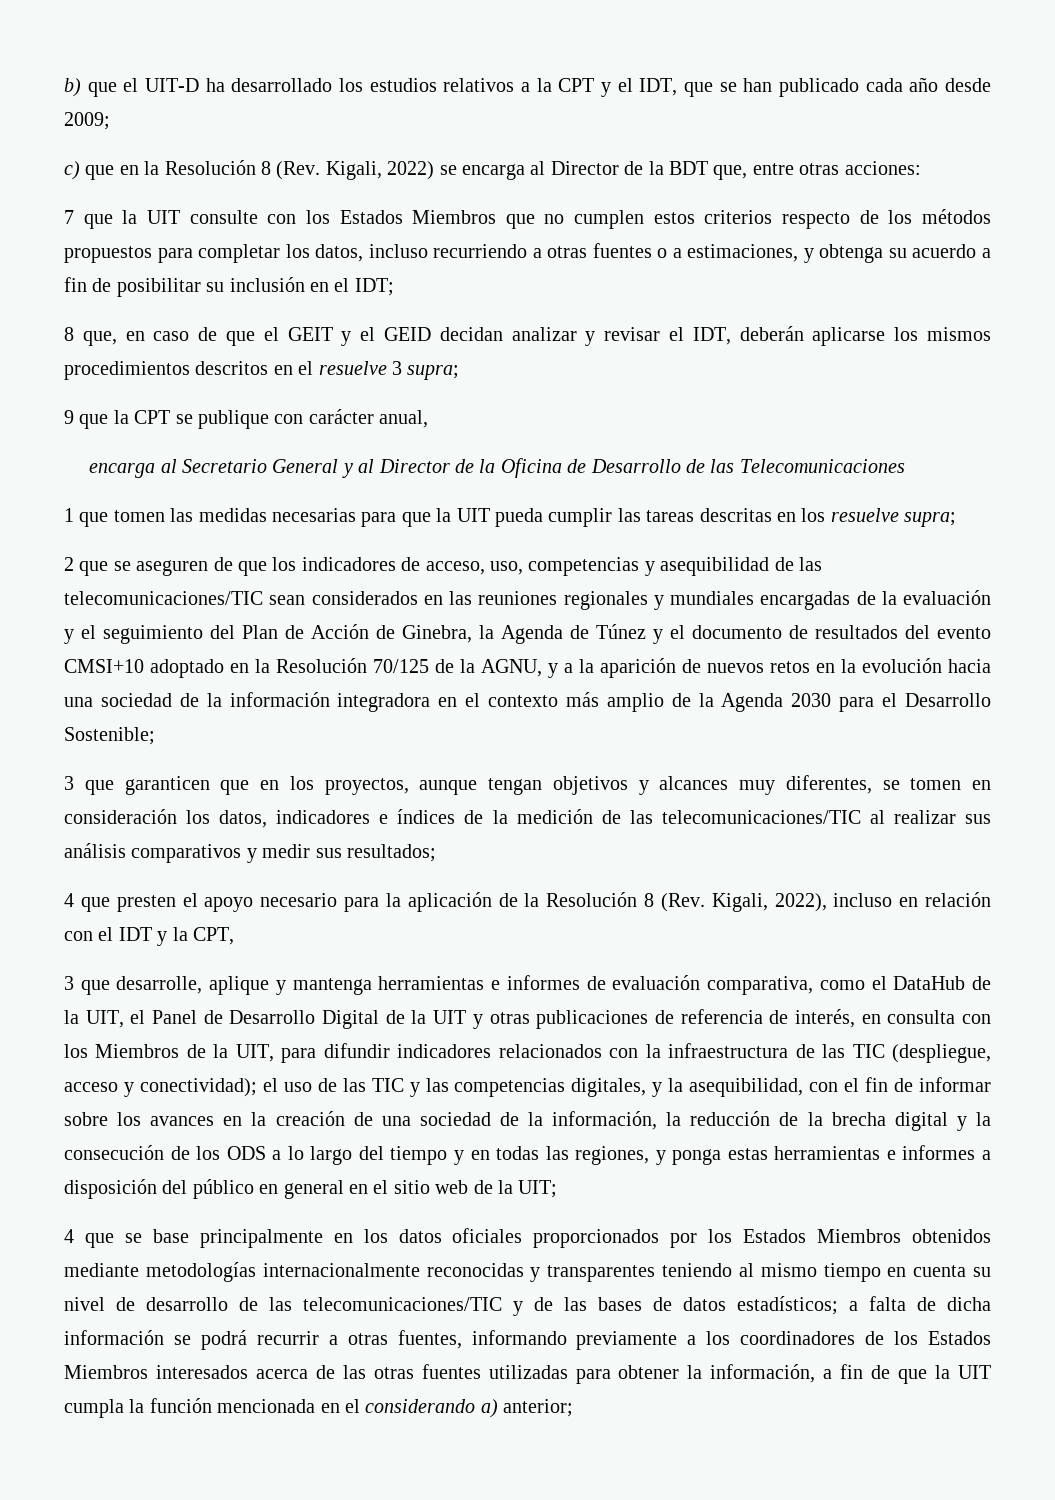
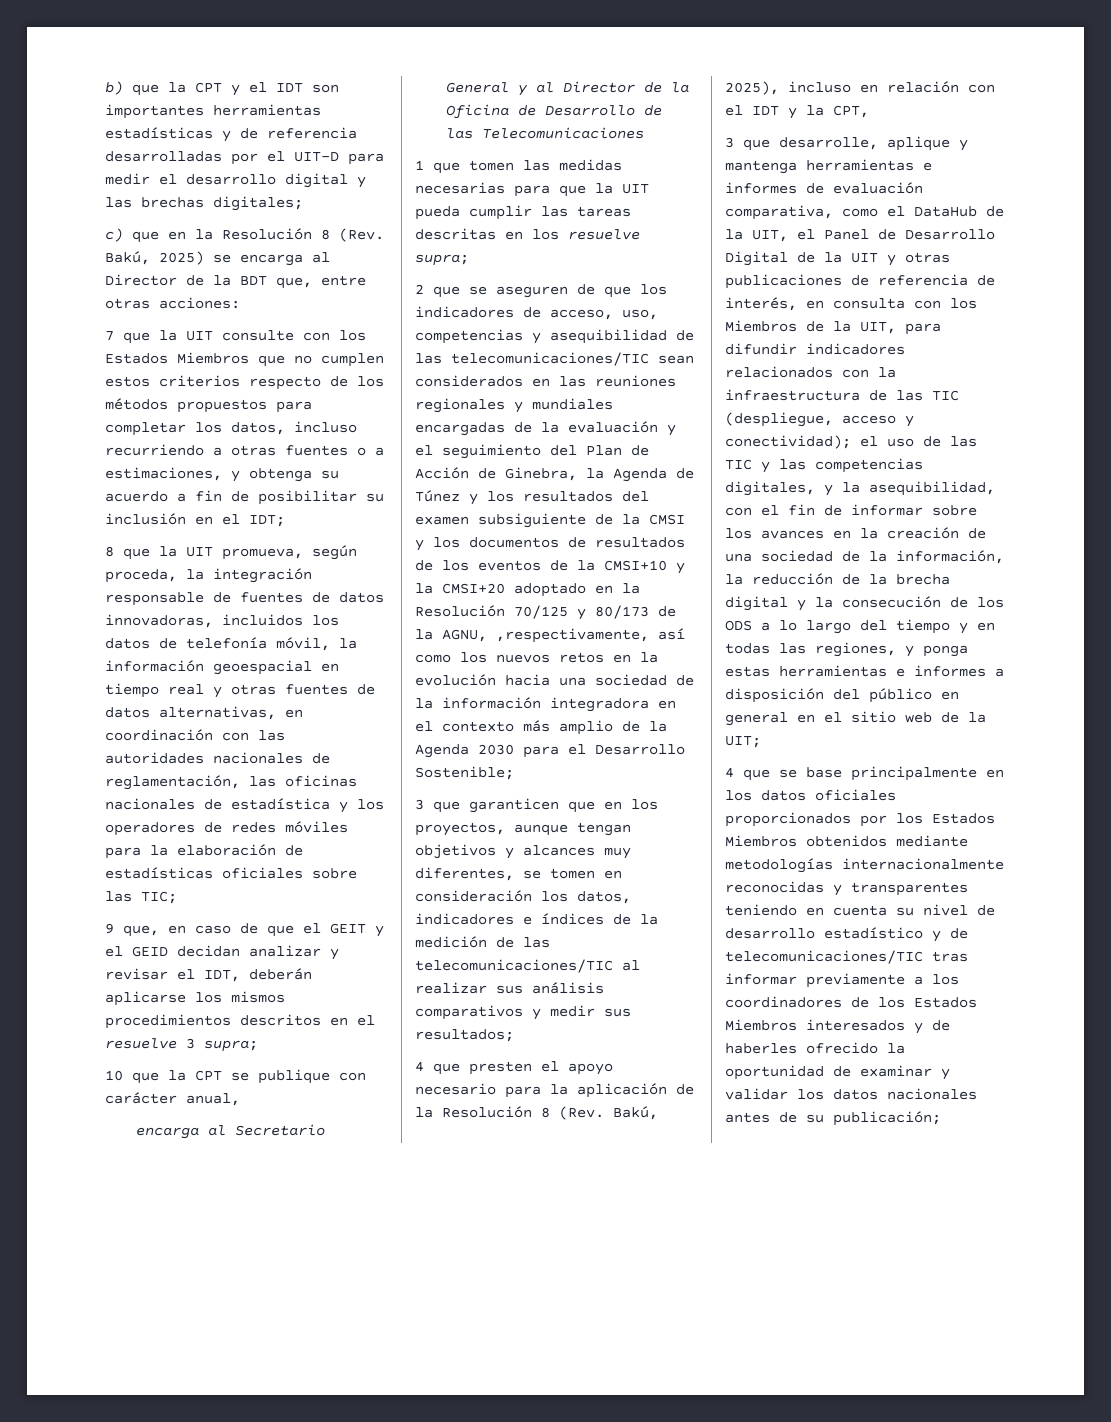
[123,77,991,97] [64,112,110,130] el UIT-D ha desarrollado los estudios relativos a la CPT y el IDT, que se han publicado cada año desde 2009; -> [168,82,339,96] [105,104,321,119] [105,127,357,142] [105,151,384,165] [105,173,366,188] [105,196,303,211] la CPT y el IDT son importantes herramientas estadísticas y de referencia desarrolladas por el UIT-D para medir el desarrollo digital y las brechas digitales;
[325,161,435,180] Kigali, 2022) -> [105,251,204,265] Bakú, 2025)
(74, 334) none -> [123,545,357,560] [105,568,312,583] [105,592,384,606] [105,614,339,628] [105,637,357,651] [105,660,339,675] [105,683,375,698] [105,706,303,720] [105,729,285,741] [105,752,330,764] [105,775,357,790] [105,798,384,813] [105,821,348,836] [105,844,303,859] [105,867,357,879] [105,891,177,904] [105,923,114,934] que la UIT promueva, según proceda, la integración responsable de fuentes de datos innovadoras, incluidos los datos de telefonía móvil, la información geoespacial en tiempo real y otras fuentes de datos alternativas, en coordinación con las autoridades nacionales de reglamentación, las oficinas nacionales de estadística y los operadores de redes móviles para la elaboración de estadísticas oficiales sobre las TIC; // 9
[64,410,74,424] 9 -> [105,1070,123,1081] 10
[670,625,991,639] [64,659,144,673] el documento de resultados del evento CMSI+10 -> [487,491,649,502] [415,513,685,528] [415,537,685,551] [415,560,685,574] [415,583,505,594] los resultados del examen subsiguiente de la CMSI y los documentos de resultados de los eventos de la CMSI+10 y la CMSI+20
(429, 666) none -> [577,605,649,620] y 80/173
[548,658,701,678] y a la aparición de -> [496,628,685,643] [415,652,487,663] ,respectivamente, así como los
[711,893,827,912] Kigali, 2022), -> [613,1106,658,1120] [725,81,779,95] Bakú, 2025),
[738,1263,881,1282] al mismo tiempo -> (797, 910) none
[239,1296,991,1316] [64,1330,567,1350] de las telecomunicaciones/TIC y de las bases de datos estadísticos; a falta de dicha información se podrá recurrir a otras fuentes, informando -> [824,927,968,942] [725,950,968,964] [725,973,797,985] estadístico y de telecomunicaciones/TIC tras informar
[255,1364,992,1384] [64,1398,574,1418] acerca de las otras fuentes utilizadas para obtener la información, a fin de que la UIT cumpla la función mencionada en el considerando a) anterior; -> [914,1020,950,1034] [725,1042,905,1054] [725,1065,950,1080] [725,1088,977,1100] [725,1111,941,1126] y de haberles ofrecido la oportunidad de examinar y validar los datos nacionales antes de su publicación;

